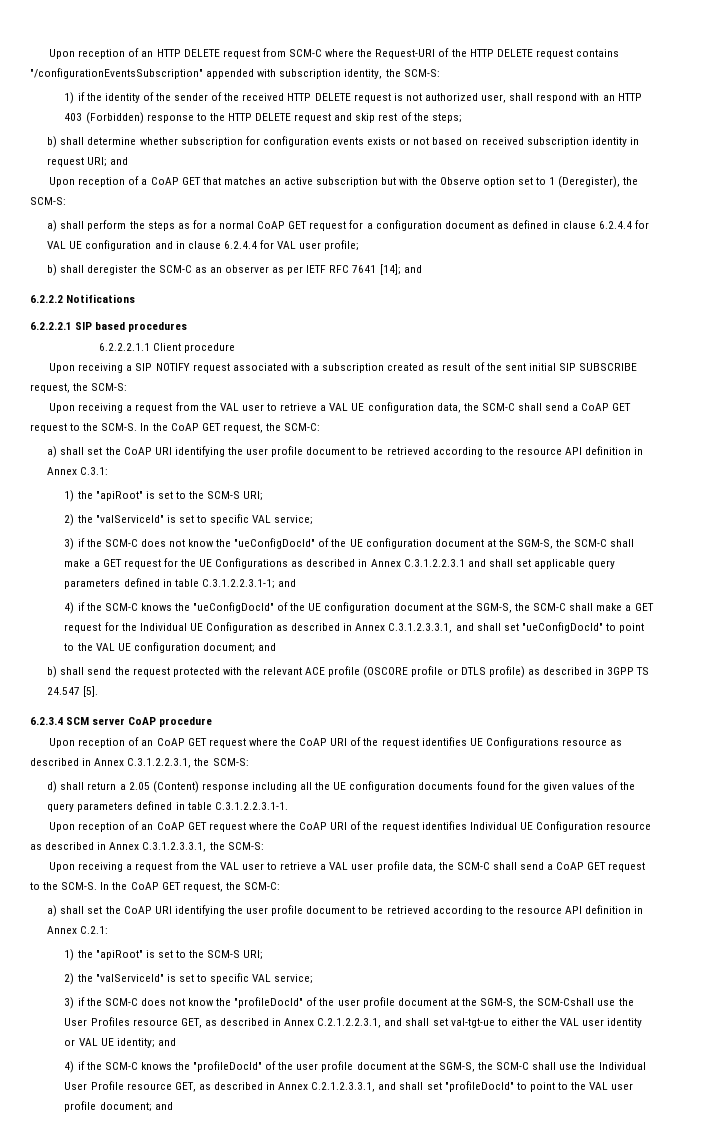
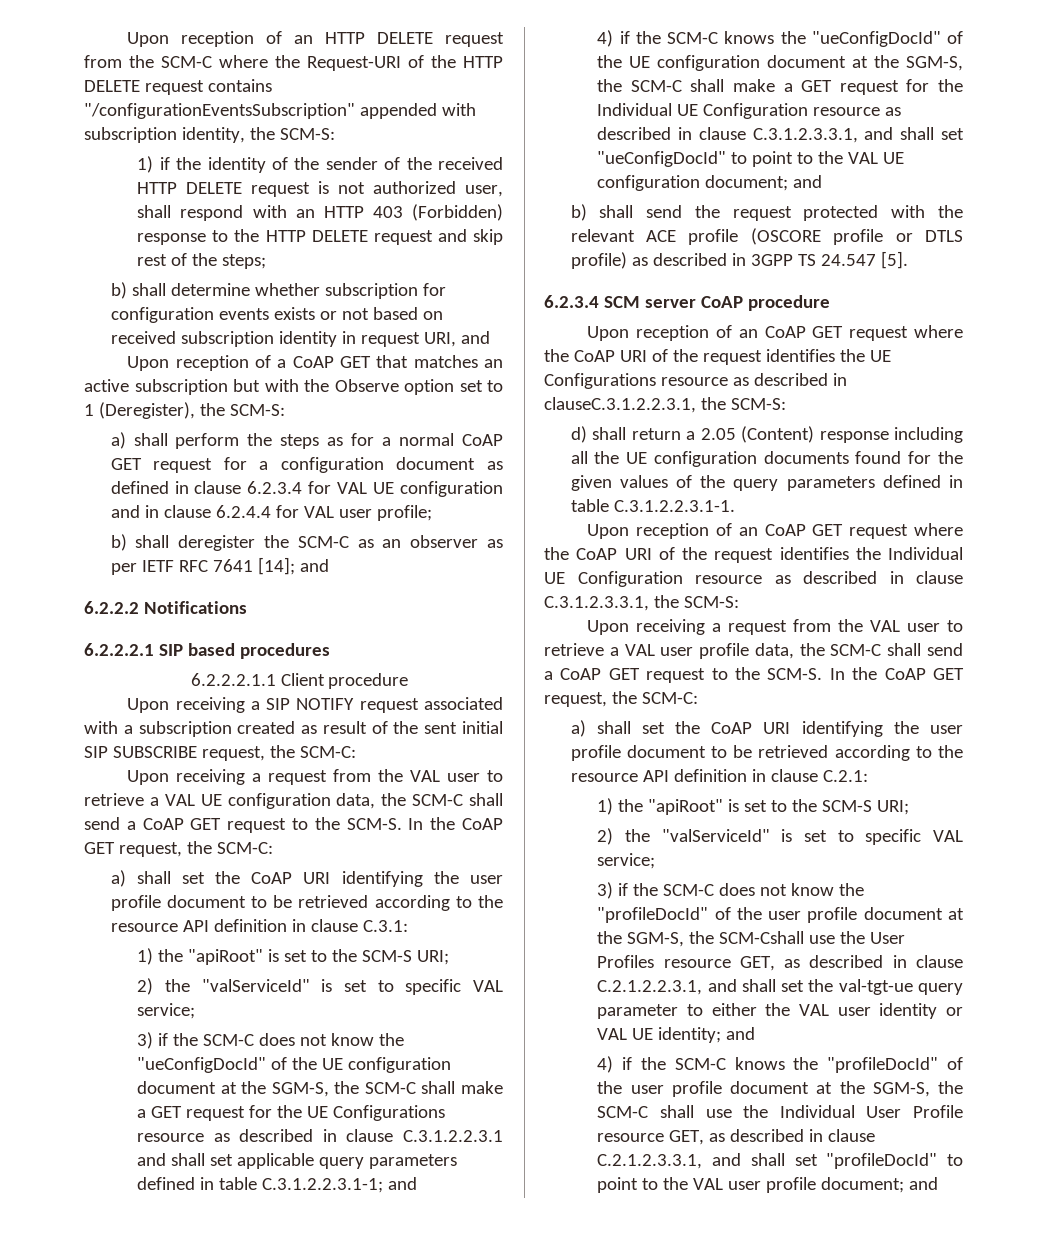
(286, 52) none -> [129,55,154,68] the
[87,157,108,167] URI; -> [423,332,456,347] URI,
[599,221,633,229] 6.2.4.4 -> [247,481,303,494] 6.2.3.4
[91,383,128,391] SCM-S: -> [299,746,356,758] SCM-C:
[47,467,78,475] Annex -> [310,919,358,932] clause
[291,559,401,567] as described in Annex -> [137,1129,394,1142] resource as described in clause
[276,623,386,631] as described in Annex -> [813,107,902,116] [597,127,746,140] resource as described in clause
[469,737,623,748] [30,758,192,768] UE Configurations resource as described in Annex C.3.1.2.2.3.1, -> [839,349,891,362] [544,373,847,389] [544,397,696,413] the UE Configurations resource as described in clauseC.3.1.2.2.3.1,
[469,821,652,832] [30,842,140,850] Individual UE Configuration resource as described in Annex -> [855,547,963,560] [544,571,963,587] the Individual UE Configuration resource as described in clause
[47,926,78,934] Annex -> [770,769,818,782] clause
[284,1018,315,1026] Annex -> [916,955,963,968] clause
[450,1018,495,1028] val-tgt-ue -> [808,979,963,995] [597,1004,679,1019] the val-tgt-ue query parameter
[278,1082,309,1090] Annex -> [828,1129,876,1142] clause

